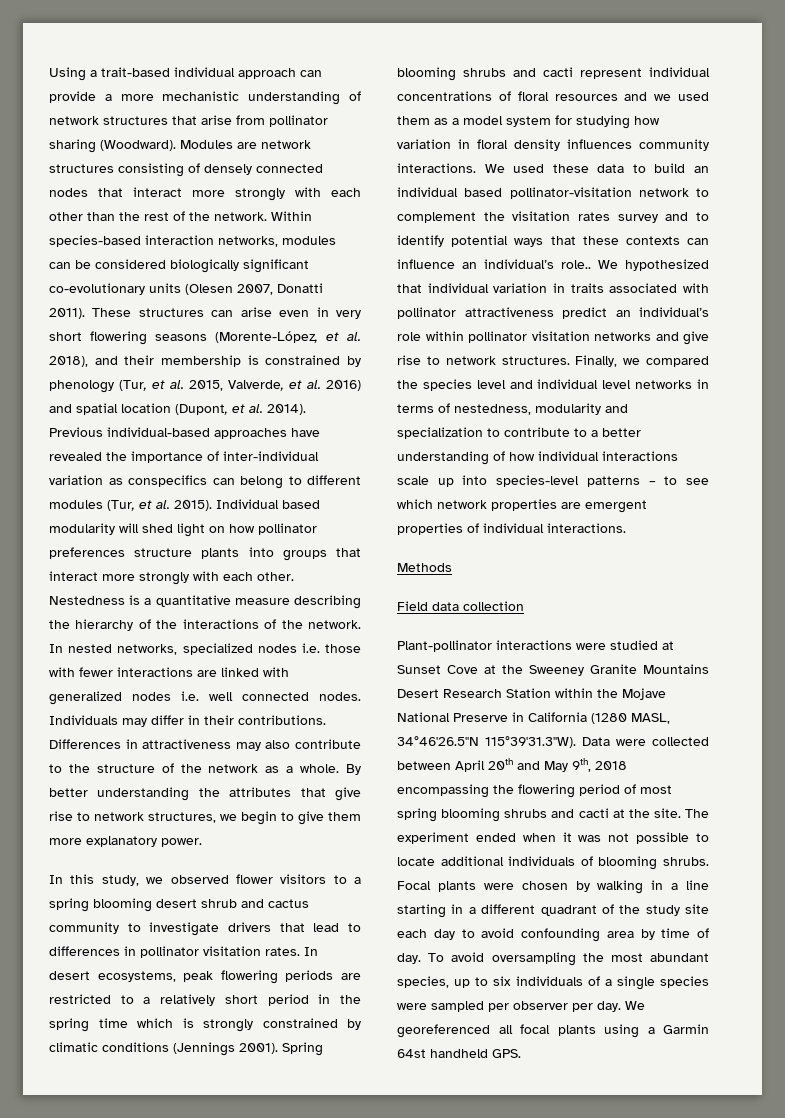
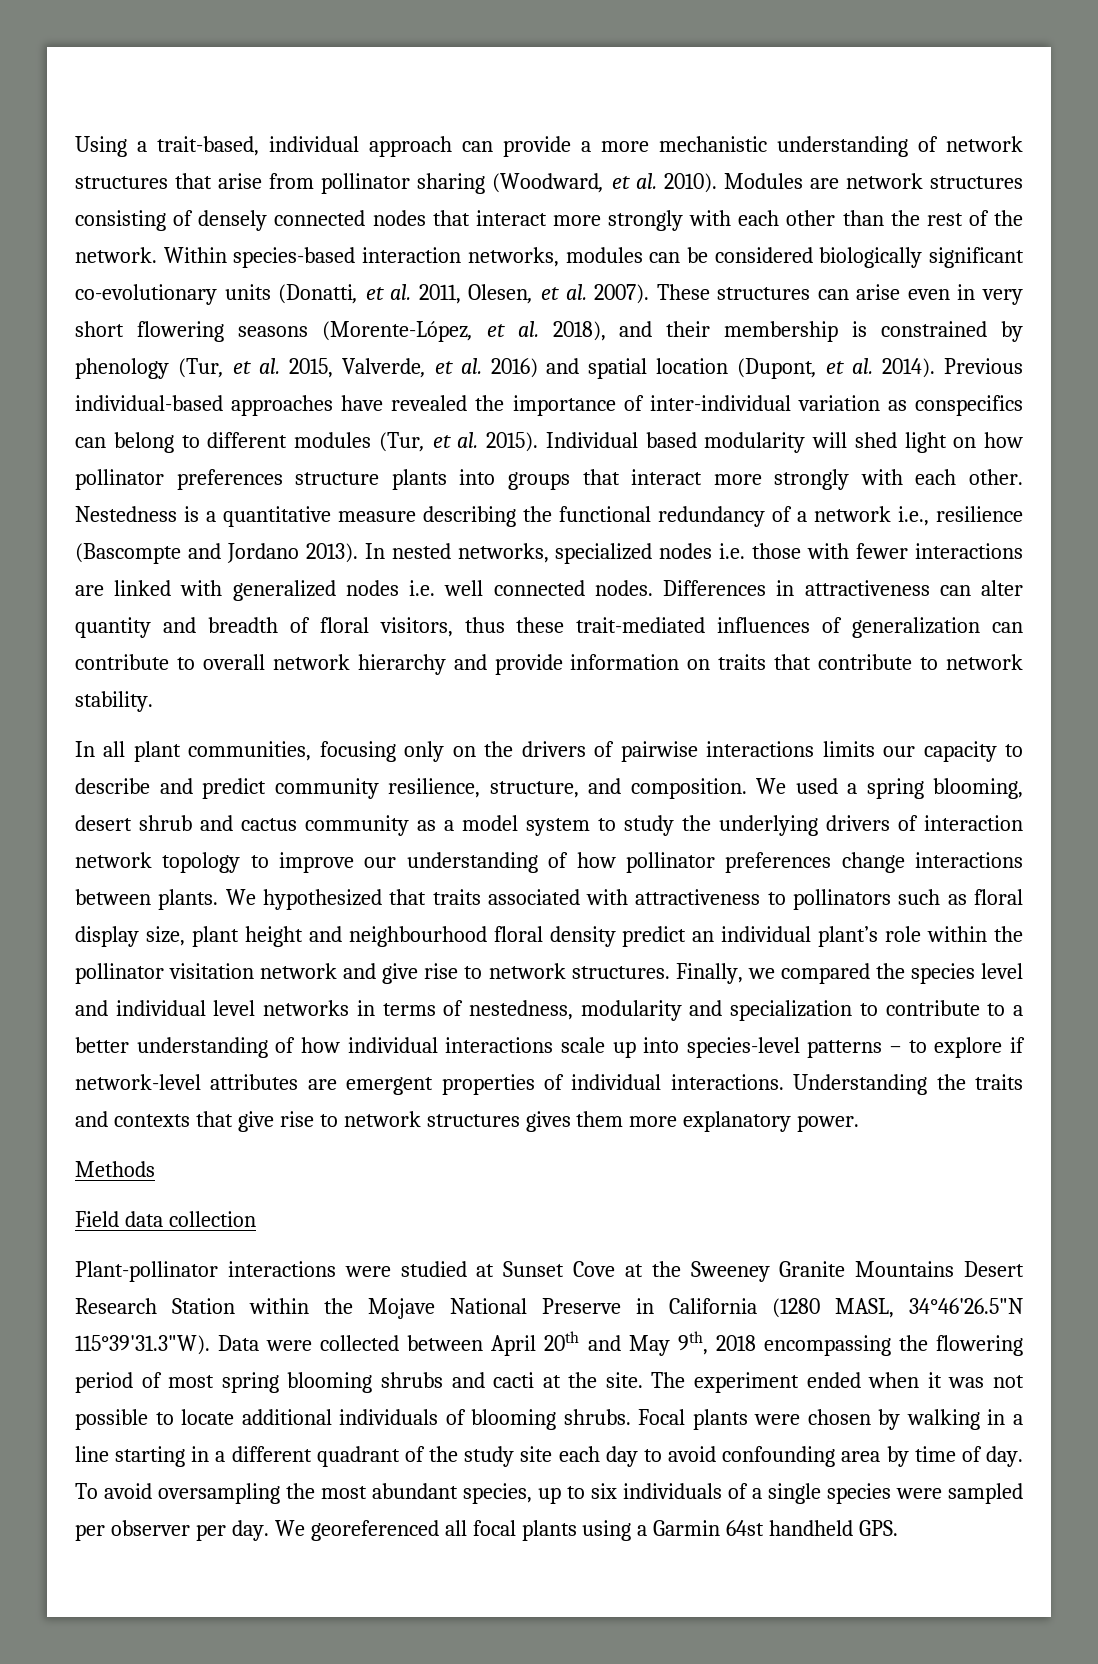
[101,67,170,77] trait-based -> [157,136,259,156] trait-based,
[100,140,176,151] (Woodward). -> [492,173,717,193] (Woodward, et al. 2010).
[185,283,323,295] [49,308,85,319] (Olesen 2007, Donatti 2011). -> [278,284,650,304] (Donatti, et al. 2011, Olesen, et al. 2007).
[75,619,361,631] hierarchy of the interactions of the network. -> [559,506,1023,527] [75,543,358,564] functional redundancy of a network i.e., resilience (Bascompte and Jordano 2013).
[49,715,326,727] [49,739,361,751] [49,763,361,775] [49,787,361,801] [49,811,361,825] [49,836,202,847] [49,874,347,886] Individuals may differ in their contributions. Differences in attractiveness may also contribute to the structure of the network as a whole. By better understanding the attributes that give rise to network structures, we begin to give them more explanatory power. // In this study, we observed flower visitors to -> [663,580,1024,596] [75,617,1023,638] [75,654,1023,675] [75,691,153,712] [75,741,1024,762] [75,778,838,799] Differences in attractiveness can alter quantity and breadth of floral visitors, thus these trait-mediated influences of generalization can contribute to overall network hierarchy and provide information on traits that contribute to network stability. // In all plant communities, focusing only on the drivers of pairwise interactions limits our capacity to describe and predict community resilience, structure, and composition. We used
[93,898,152,912] blooming -> [933,778,1023,799] blooming,
[127,922,361,936] [49,946,318,958] [49,970,361,984] [49,994,362,1006] [49,1018,361,1032] [49,1042,323,1056] [397,67,710,81] [397,91,709,101] [397,115,660,129] [397,139,709,151] [397,163,709,173] [397,187,709,199] [397,211,709,223] [397,235,709,247] [397,259,709,271] [397,283,709,293] [397,307,709,319] to investigate drivers that lead to differences in pollinator visitation rates. In desert ecosystems, peak flowering periods are restricted to a relatively short period in the spring time which is strongly constrained by climatic conditions (Jennings 2001). Spring blooming shrubs and cacti represent individual concentrations of floral resources and we used them as a model system for studying how variation in floral density influences community interactions. We used these data to build an individual based pollinator-visitation network to complement the visitation rates survey and to identify potential ways that these contexts can influence an individual’s role.. We hypothesized that individual variation in traits associated with pollinator attractiveness predict an individual’s -> [417,815,1023,836] [75,852,1024,873] [75,889,1023,910] [75,926,879,947] as a model system to study the underlying drivers of interaction network topology to improve our understanding of how pollinator preferences change interactions between plants. We hypothesized that traits associated with attractiveness to pollinators such as floral display size, plant height and neighbourhood floral density predict an individual plant’s
[468,331,651,343] pollinator visitation networks -> [994,926,1024,942] [75,963,338,984] the pollinator visitation network
[686,478,709,485] [397,499,557,511] see which network properties -> [934,1037,1025,1058] [75,1074,299,1090] explore if network-level attributes
(626, 528) none -> [793,1074,1023,1095] [75,1111,860,1132] Understanding the traits and contexts that give rise to network structures gives them more explanatory power.

